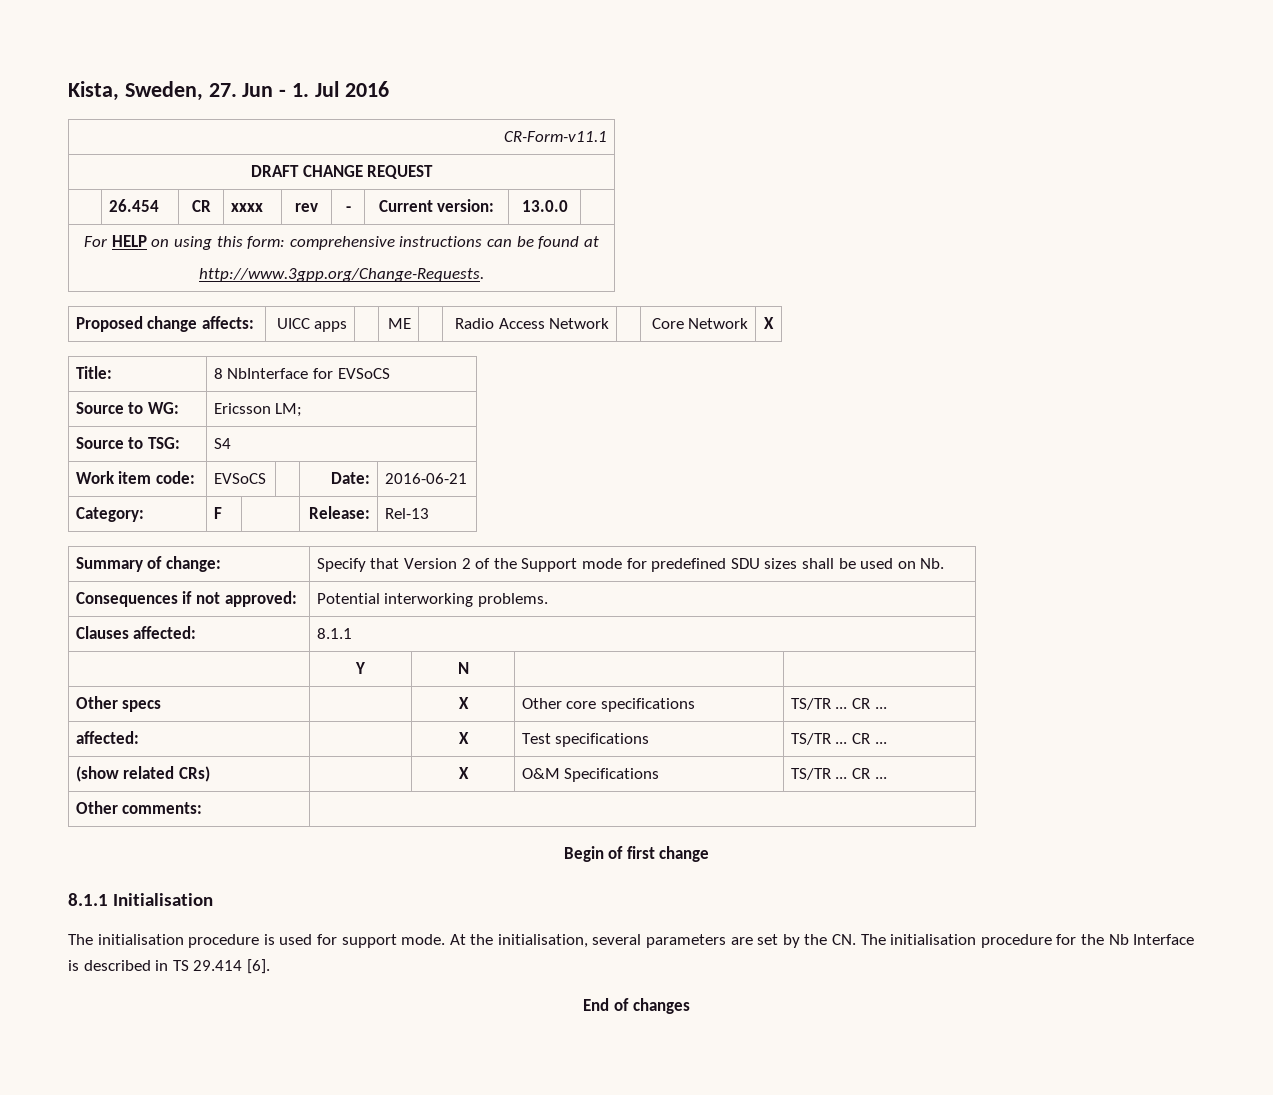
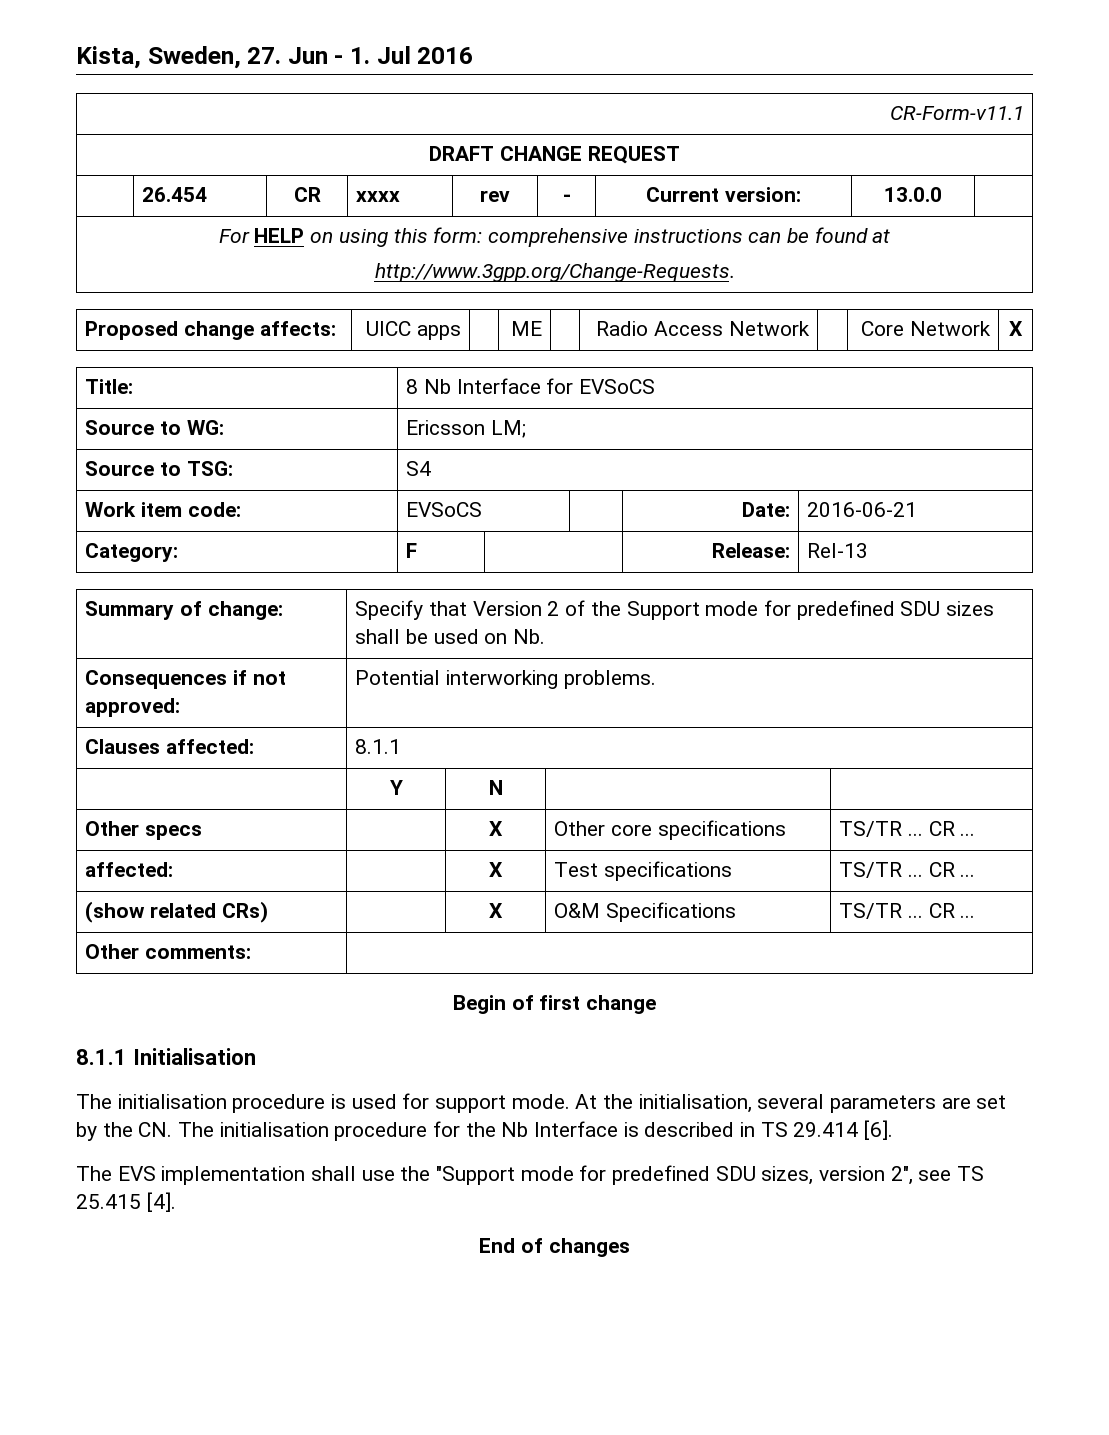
[227,368,309,379] NbInterface -> [424,378,541,394] Nb Interface
(270, 966) none -> [76,1165,985,1185] [76,1192,176,1212] // The EVS implementation shall use the "Support mode for predefined SDU sizes, version 2", see TS 25.415 [4].

